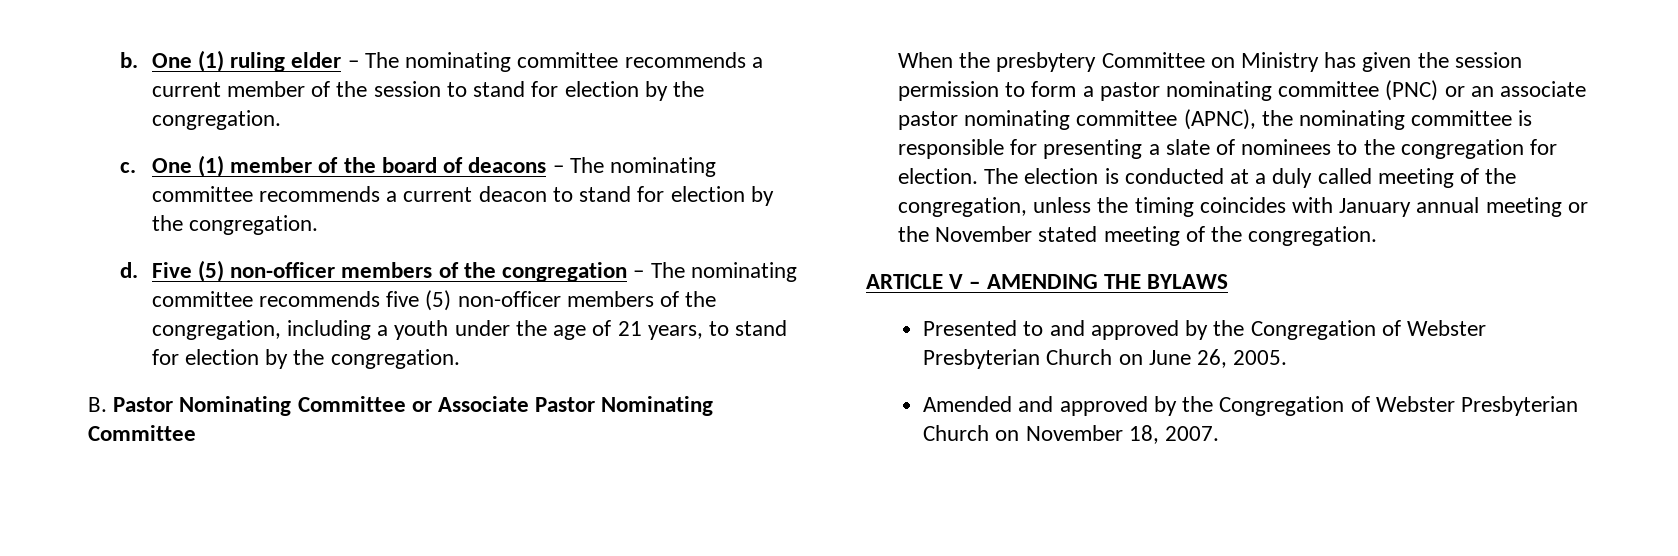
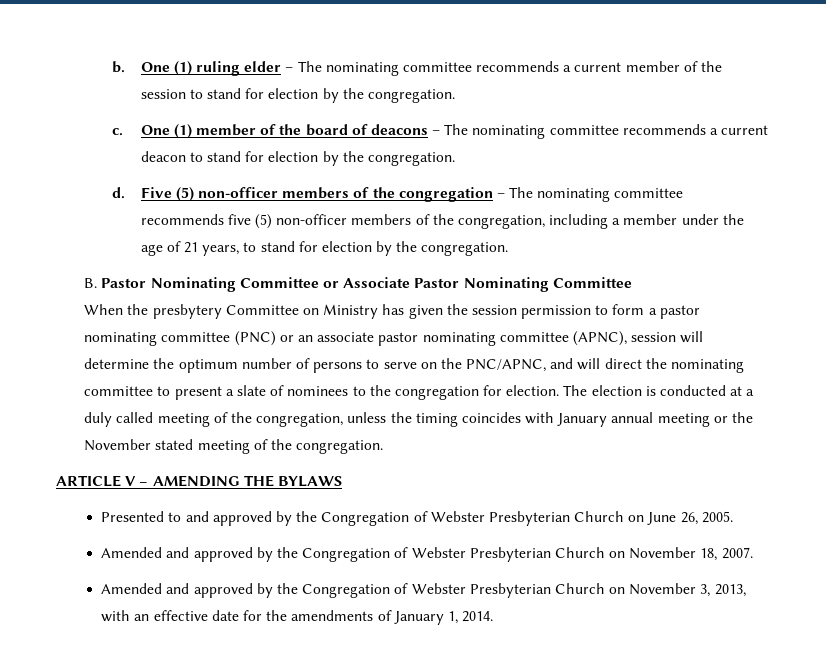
[394,320,449,340] youth -> [623,214,678,225] member
[1261,110,1533,130] [897,139,1143,159] the nominating committee is responsible for presenting -> [631,331,704,343] [84,358,744,373] [84,386,222,400] session will determine the optimum number of persons to serve on the PNC/APNC, and will direct the nominating committee to present
(1220, 433) none -> [101,583,746,598] [101,610,494,625] // Amended and approved by the Congregation of Webster Presbyterian Church on November 3, 2013, with an effective date for the amendments of January 1, 2014.

